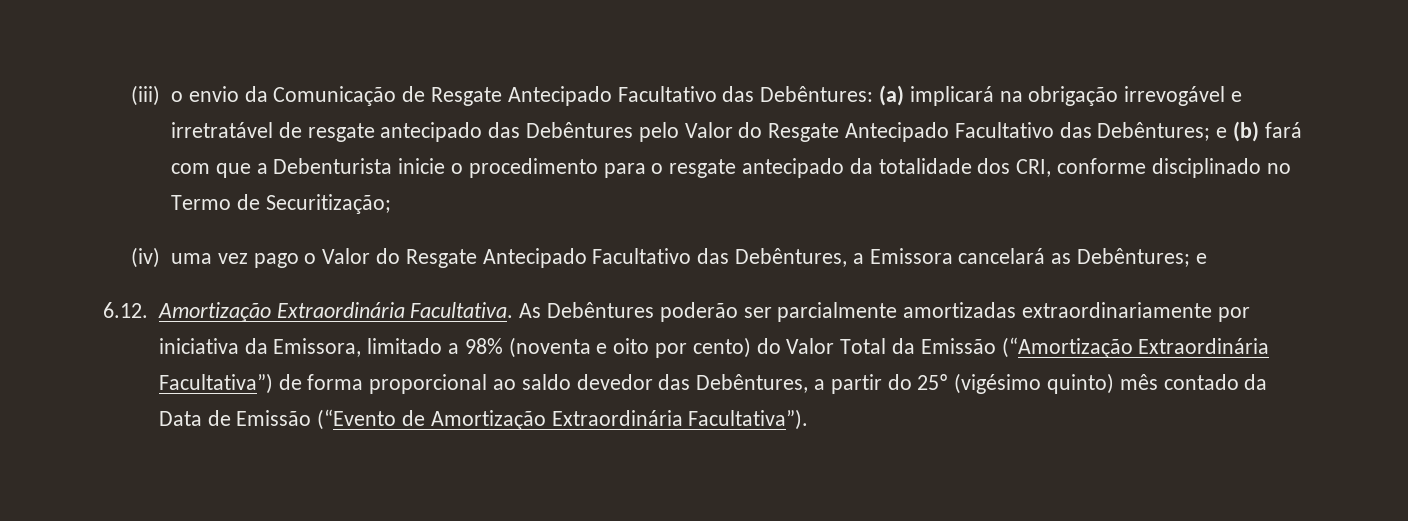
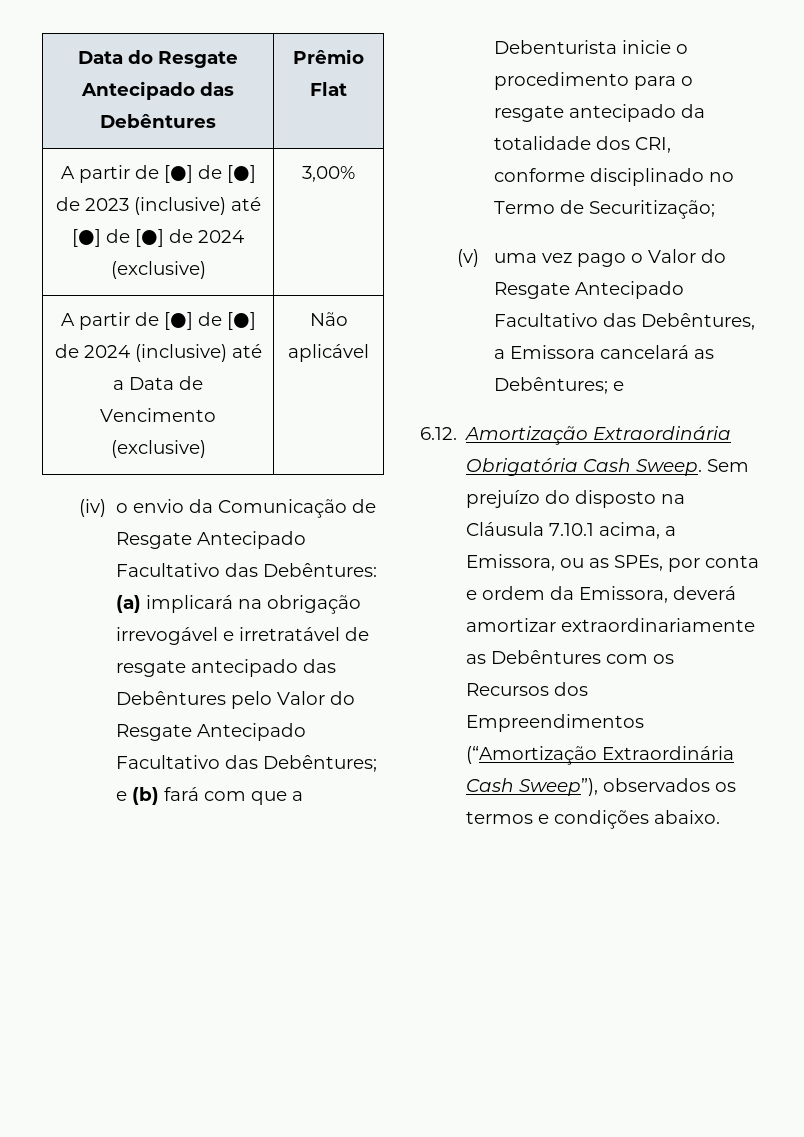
[131,85,161,106] (iii) -> [78,50,238,68] [81,81,234,100] [100,114,216,128] [293,49,364,64] [310,82,347,96] [60,165,256,183] [55,197,261,215] [72,229,244,247] [110,261,206,279] [302,166,355,182] [60,312,256,330] [54,344,262,362] [113,376,203,390] [100,408,216,422] [110,440,206,458] [309,312,348,326] [288,344,369,362] [78,499,106,517] Data do Resgate Antecipado das Debêntures | Prêmio Flat // A partir de [●] de [●] de 2023 (inclusive) até [●] de [●] de 2024 (exclusive) | 3,00% // A partir de [●] de [●] de 2024 (inclusive) até a Data de Vencimento (exclusive) | Não aplicável // (iv)
[131,247,161,268] (iv) -> [456,249,479,267] (v)
[410,302,1250,322] [158,337,1270,358] [158,373,1268,394] [158,409,809,430] Facultativa. As Debêntures poderão ser parcialmente amortizadas extraordinariamente por iniciativa da Emissora, limitado a 98% (noventa e oito por cento) do Valor Total da Emissão (“Amortização Extraordinária Facultativa”) de forma proporcional ao saldo devedor das Debêntures, a partir do 25º (vigésimo quinto) mês contado da Data de Emissão (“Evento de Amortização Extraordinária Facultativa”). -> [466,458,750,476] [466,490,686,508] [466,522,677,539] [466,554,760,572] [466,586,737,603] [466,618,756,632] [466,650,675,664] [466,682,589,696] [466,714,645,732] [466,746,735,765] [466,778,737,796] [466,810,721,829] Obrigatória Cash Sweep. Sem prejuízo do disposto na Cláusula 7.10.1 acima, a Emissora, ou as SPEs, por conta e ordem da Emissora, deverá amortizar extraordinariamente as Debêntures com os Recursos dos Empreendimentos (“Amortização Extraordinária Cash Sweep”), observados os termos e condições abaixo.

